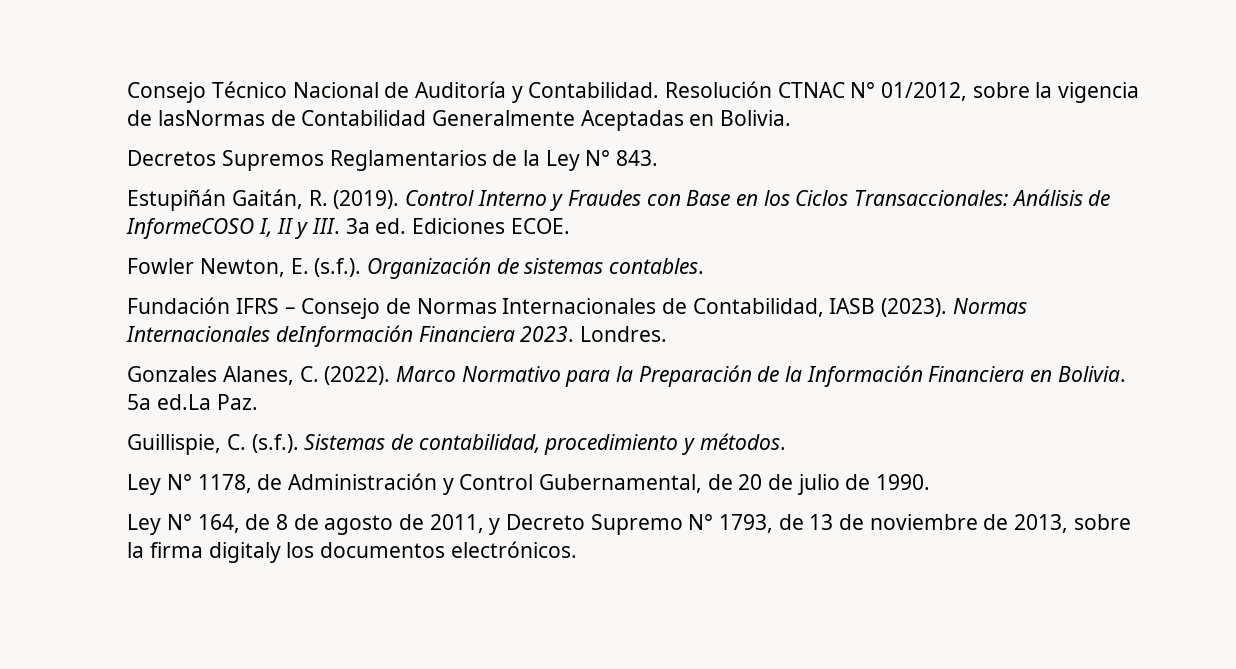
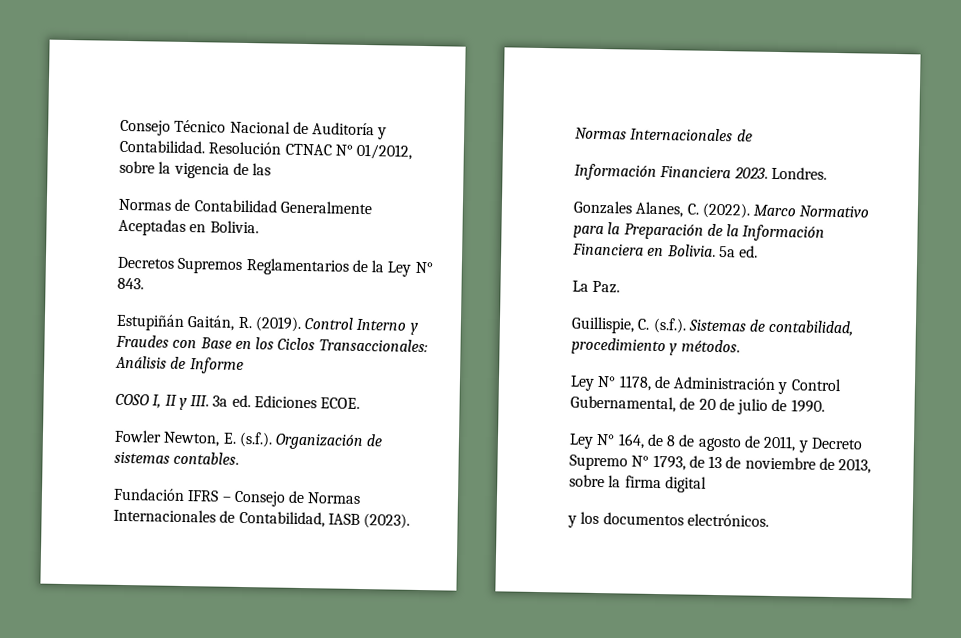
[158,110,266,126] lasNormas -> [252,163,272,176] [117,198,171,211] las // Normas
[126,218,255,239] InformeCOSO -> [189,357,244,374] [114,393,150,406] Informe // COSO
[276,325,414,347] deInformación -> [736,129,753,142] [573,163,657,181] de // Información
[157,394,212,410] ed.La -> [739,245,759,258] [571,280,589,292] ed. // La
[208,542,281,563] digitaly -> [664,476,707,493] [566,515,577,528] digital // y

